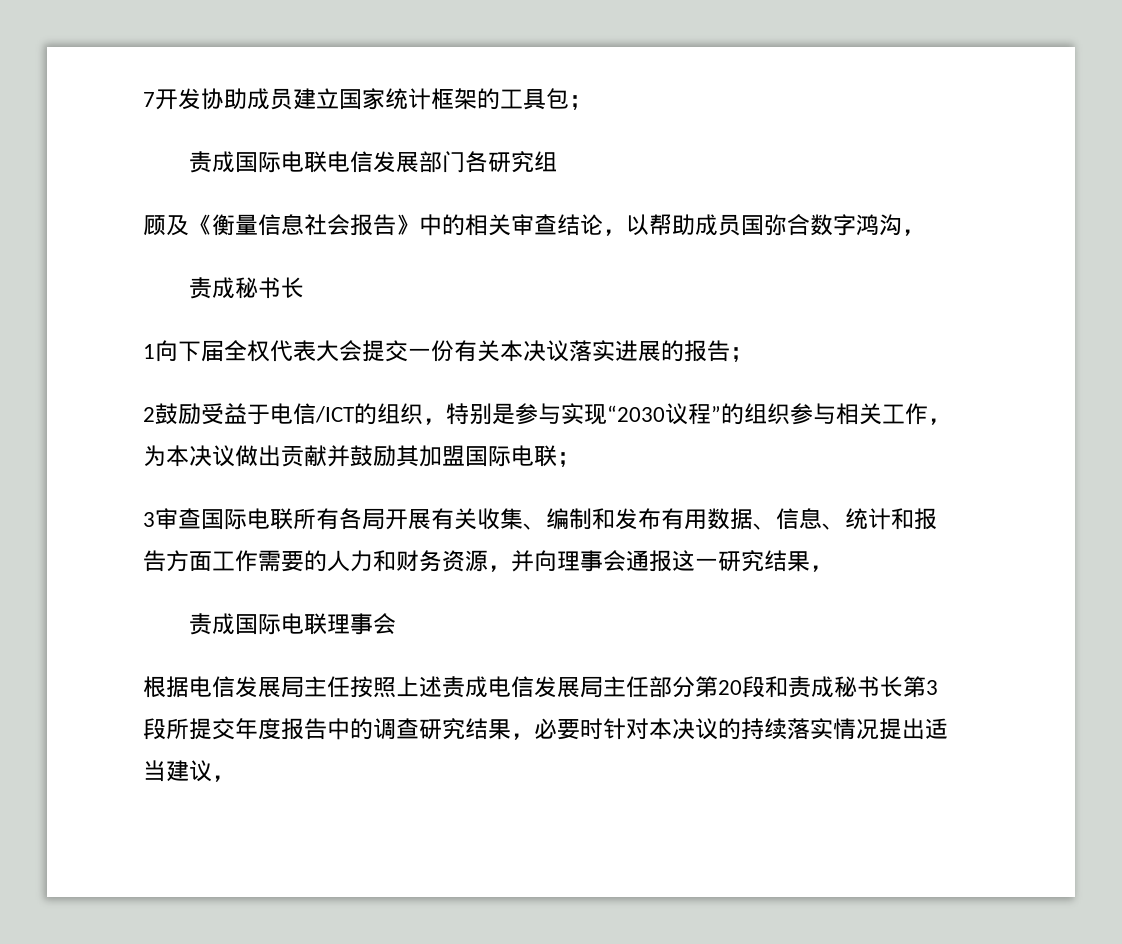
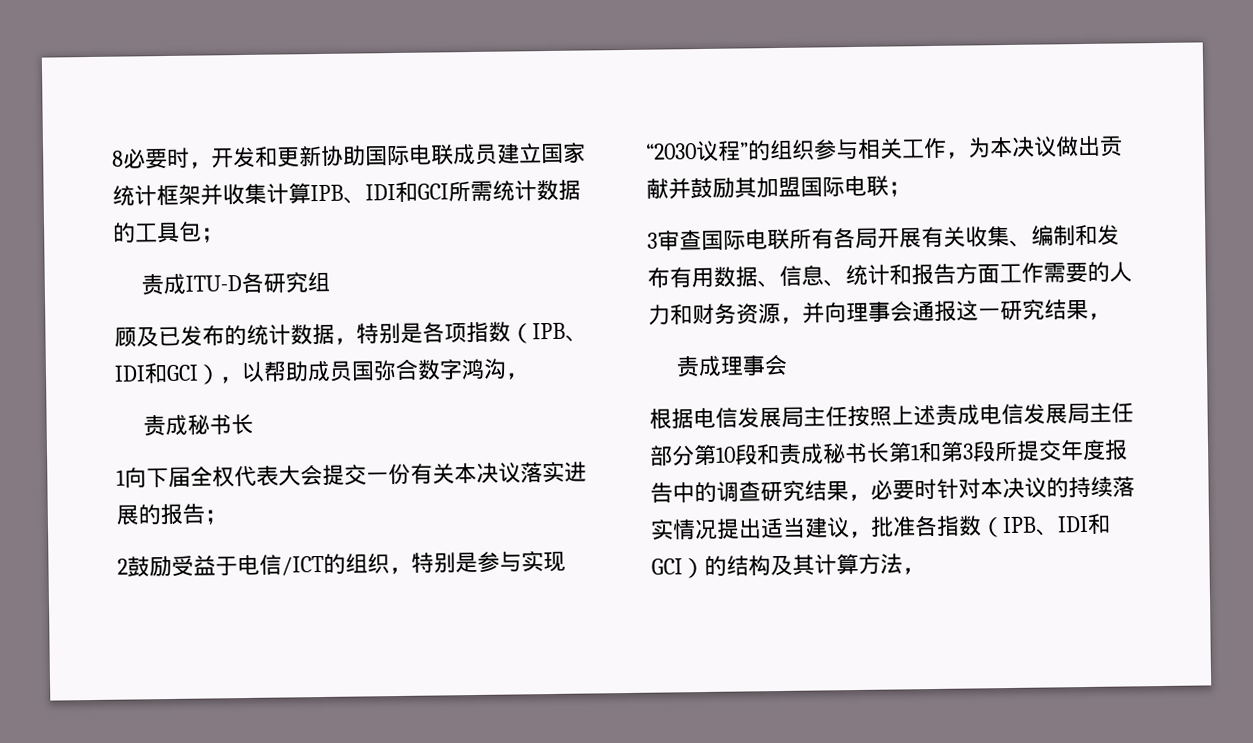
[143,88,247,110] 7开发协助 -> [112,144,454,170] 8必要时，开发和更新协助国际电联
[477,88,592,110] [188,151,557,173] [143,214,603,236] 的工具包； // 责成国际电联电信发展部门各研究组 // 顾及《衡量信息社会报告》中的相关审查结论 -> [200,179,581,206] [113,221,224,244] [140,271,330,296] [114,321,588,348] [114,363,221,385] 并收集计算IPB、IDI和GCI所需统计数据的工具包； // 责成ITU-D各研究组 // 顾及已发布的统计数据，特别是各项指数（IPB、IDI和GCI）
[234,613,327,635] 国际电联 -> (722, 366) none
[718,680,742,695] 20 -> [715,446,736,463] 10
(926, 687) none -> [910,441,964,463] 1和第
(235, 778) none -> [870,513,1111,538] [651,553,925,579] 批准各指数（IPB、IDI和GCI）的结构及其计算方法，

